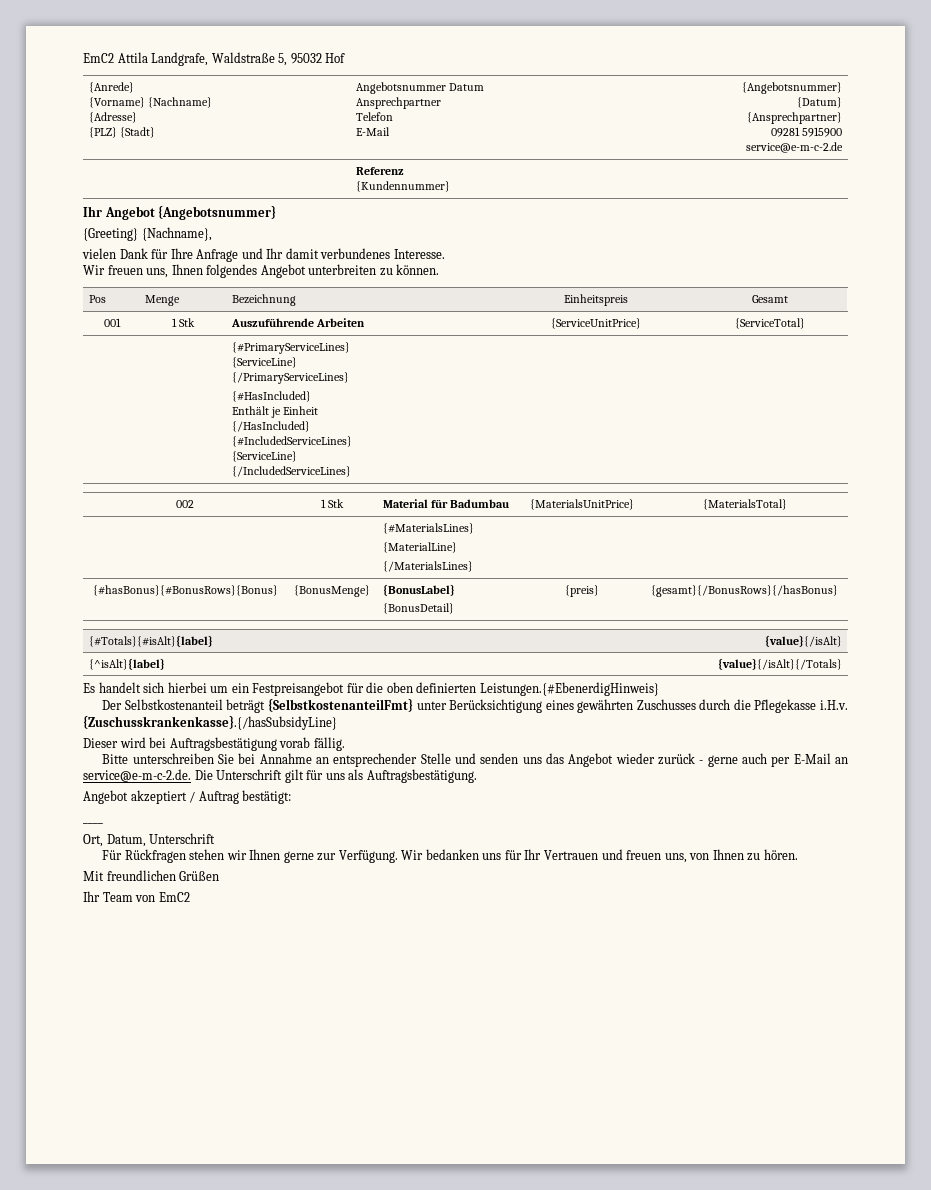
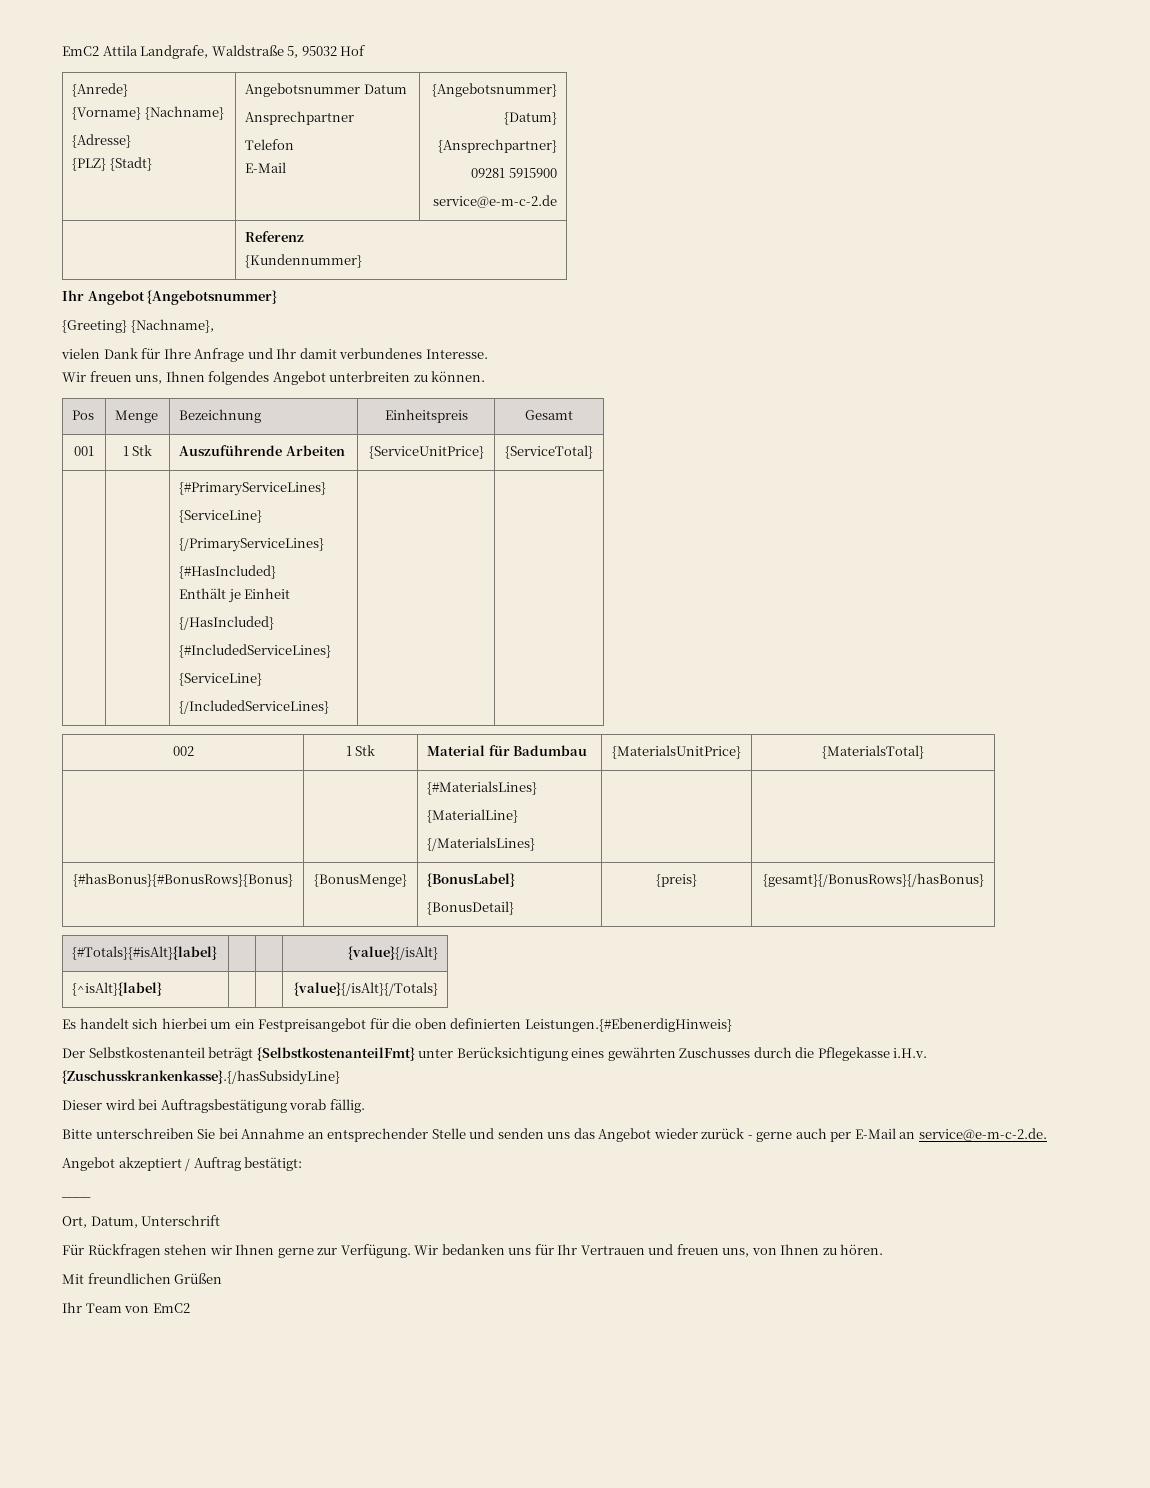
[194,769,477,783] Die Unterschrift gilt für uns als Auftragsbestätigung. -> (1047, 1134) none

